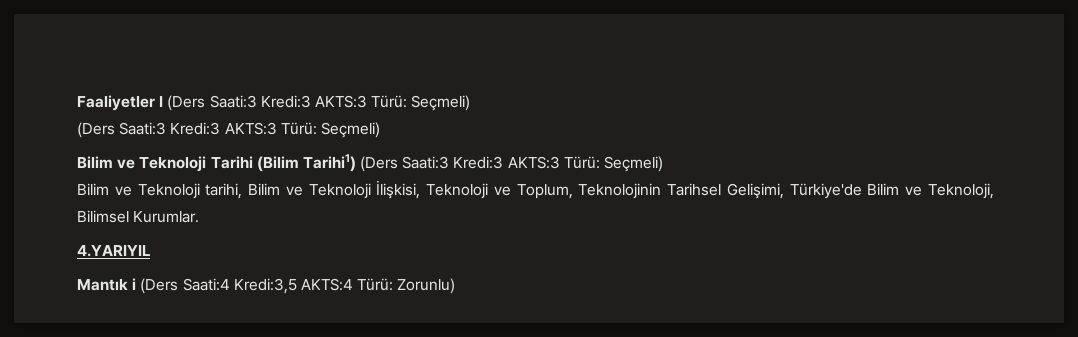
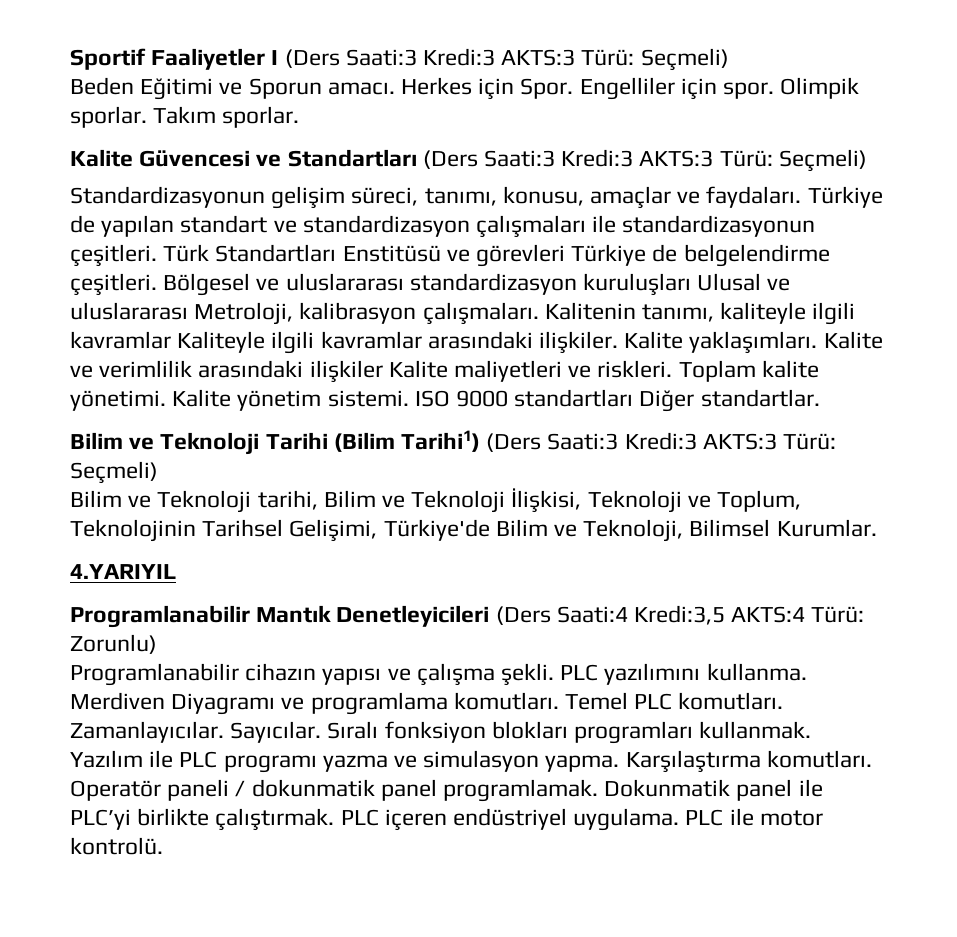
(77, 103) none -> [70,48,146,70] Sportif
[77,122,380,138] (Ders Saati:3 Kredi:3 AKTS:3 Türü: Seçmeli) -> [70,77,860,100] [70,106,300,128] [70,149,867,172] [70,186,883,209] [70,215,816,238] [70,244,830,267] [70,273,791,296] [70,302,856,325] [70,331,883,354] [70,360,819,383] [70,389,820,412] Beden Eğitimi ve Sporun amacı. Herkes için Spor. Engelliler için spor. Olimpik sporlar. Takım sporlar. // Kalite Güvencesi ve Standartları (Ders Saati:3 Kredi:3 AKTS:3 Türü: Seçmeli) // Standardizasyonun gelişim süreci, tanımı, konusu, amaçlar ve faydaları. Türkiye de yapılan standart ve standardizasyon çalışmaları ile standardizasyonun çeşitleri. Türk Standartları Enstitüsü ve görevleri Türkiye de belgelendirme çeşitleri. Bölgesel ve uluslararası standardizasyon kuruluşları Ulusal ve uluslararası Metroloji, kalibrasyon çalışmaları. Kalitenin tanımı, kaliteyle ilgili kavramlar Kaliteyle ilgili kavramlar arasındaki ilişkiler. Kalite yaklaşımları. Kalite ve verimlilik arasındaki ilişkiler Kalite maliyetleri ve riskleri. Toplam kalite yönetimi. Kalite yönetim sistemi. ISO 9000 standartları Diğer standartlar.
[77,278,137,291] Mantık i -> [70,605,490,628] Programlanabilir Mantık Denetleyicileri
(456, 286) none -> [70,663,807,686] [70,692,784,715] [70,721,812,744] [70,750,872,773] [70,779,823,802] [70,808,823,831] [70,837,163,855] // Programlanabilir cihazın yapısı ve çalışma şekli. PLC yazılımını kullanma. Merdiven Diyagramı ve programlama komutları. Temel PLC komutları. Zamanlayıcılar. Sayıcılar. Sıralı fonksiyon blokları programları kullanmak. Yazılım ile PLC programı yazma ve simulasyon yapma. Karşılaştırma komutları. Operatör paneli / dokunmatik panel programlamak. Dokunmatik panel ile PLC’yi birlikte çalıştırmak. PLC içeren endüstriyel uygulama. PLC ile motor kontrolü.

